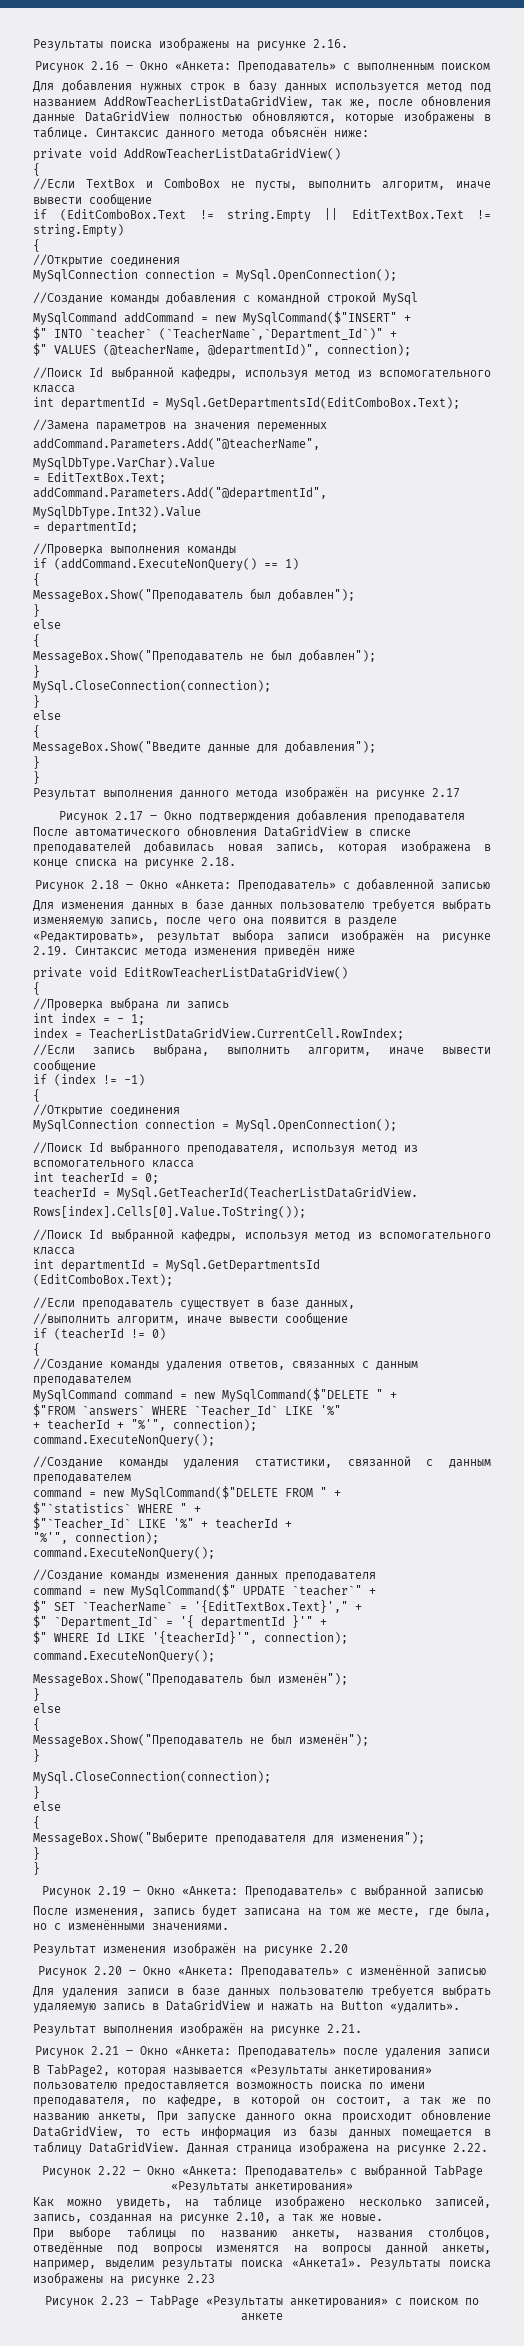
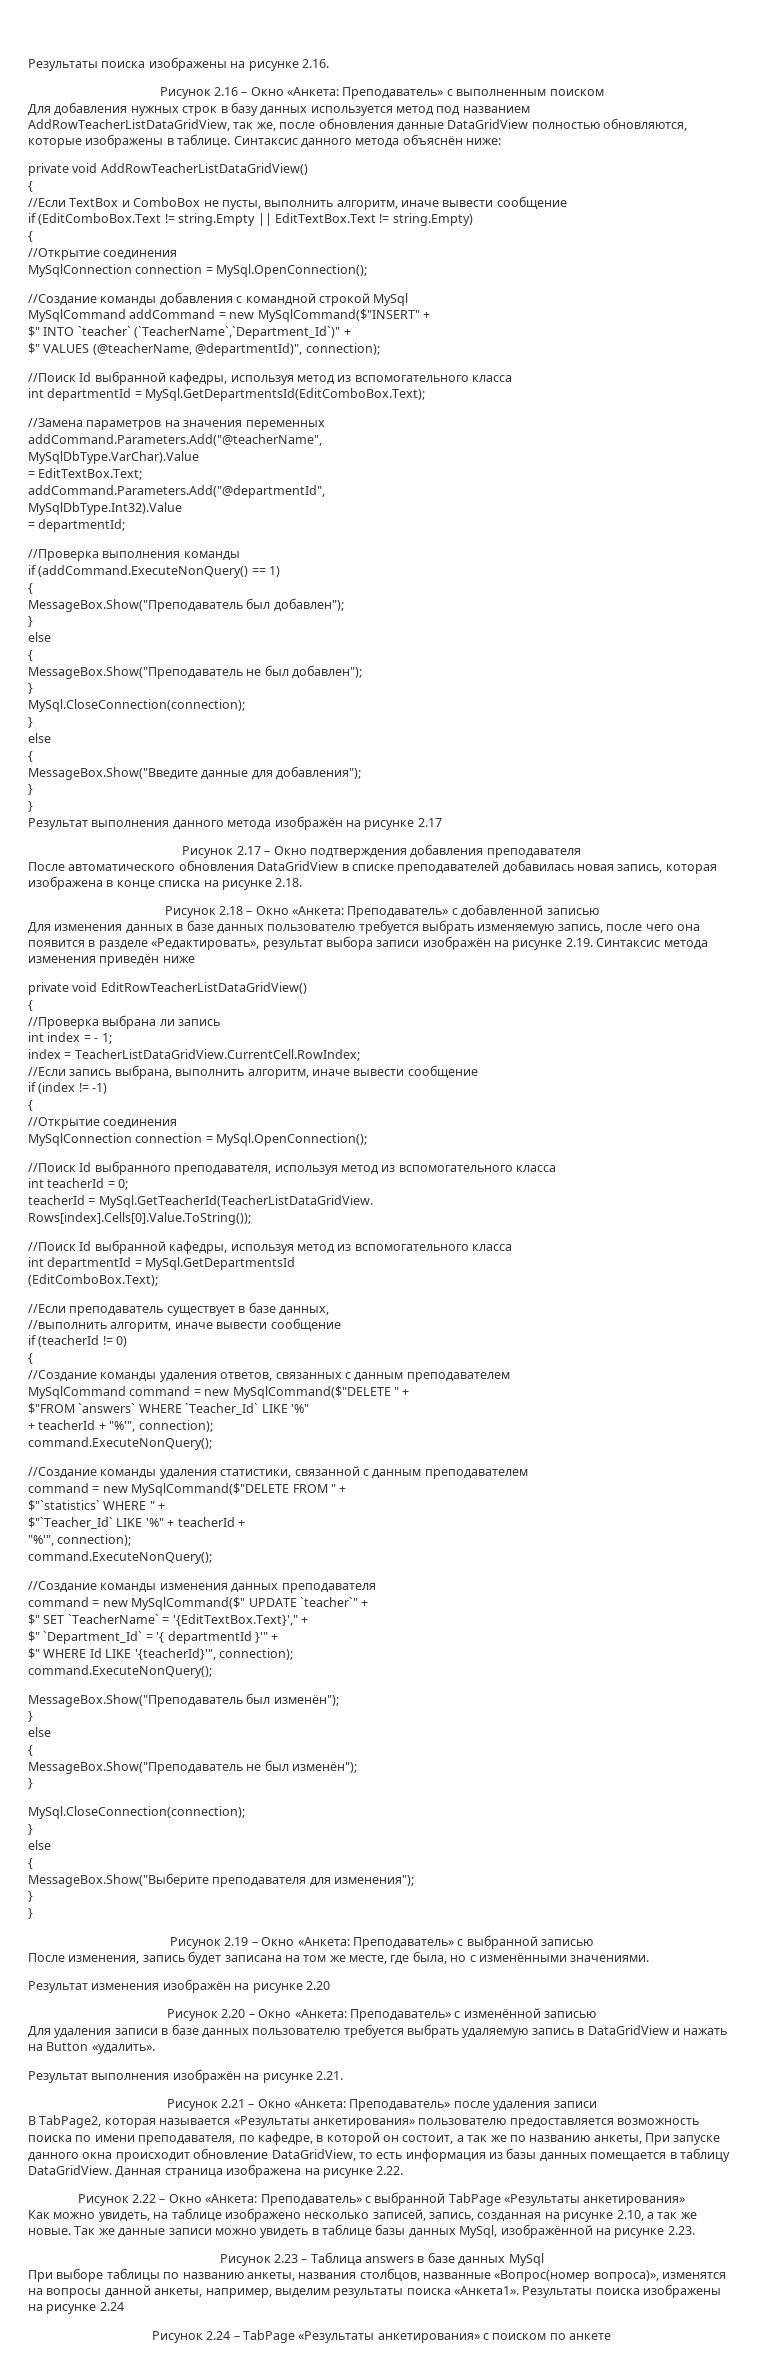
(383, 2217) none -> [74,2224,695,2238] [219,2252,544,2266] Так же данные записи можно увидеть в таблице базы данных MySql, изображённой на рисунке 2.23. // Рисунок 2.23 – Таблица answers в базе данных MySql
[33,2242,202,2255] отведённые под вопросы -> [423,2270,659,2282] названные «Вопрос(номер вопроса)»,
[187,2274,215,2283] [45,2296,129,2308] 2.23 // Рисунок 2.23 -> [99,2302,124,2311] [151,2331,231,2343] 2.24 // Рисунок 2.24

